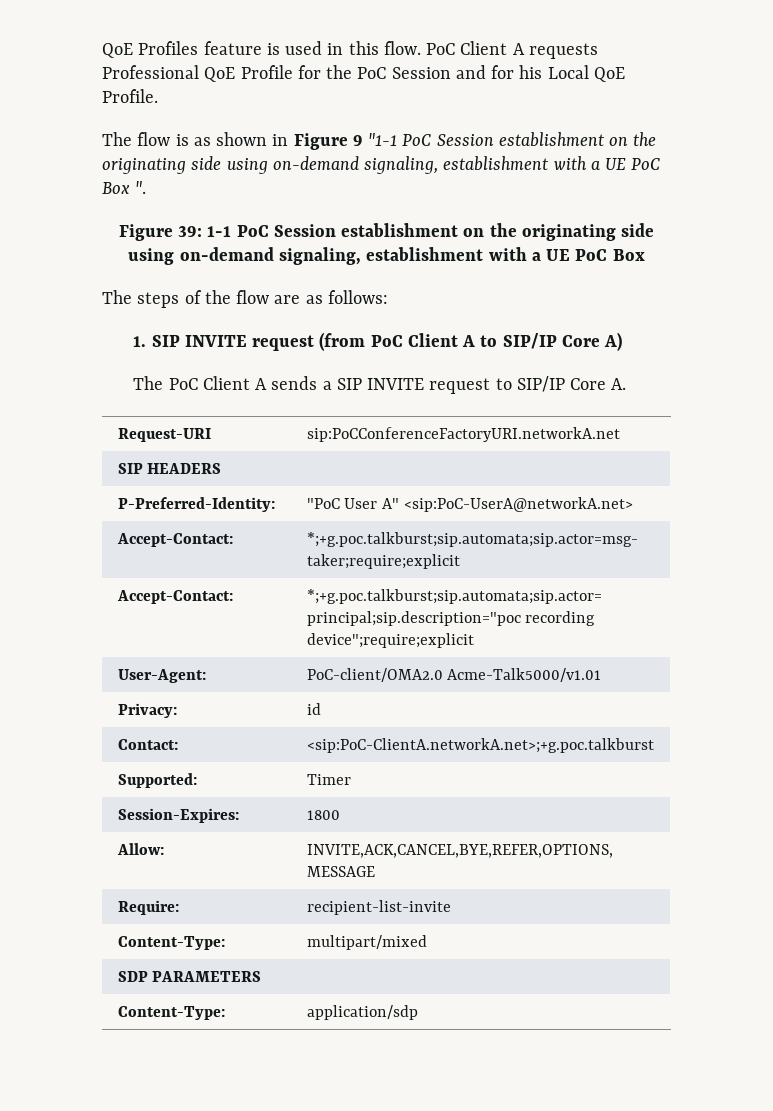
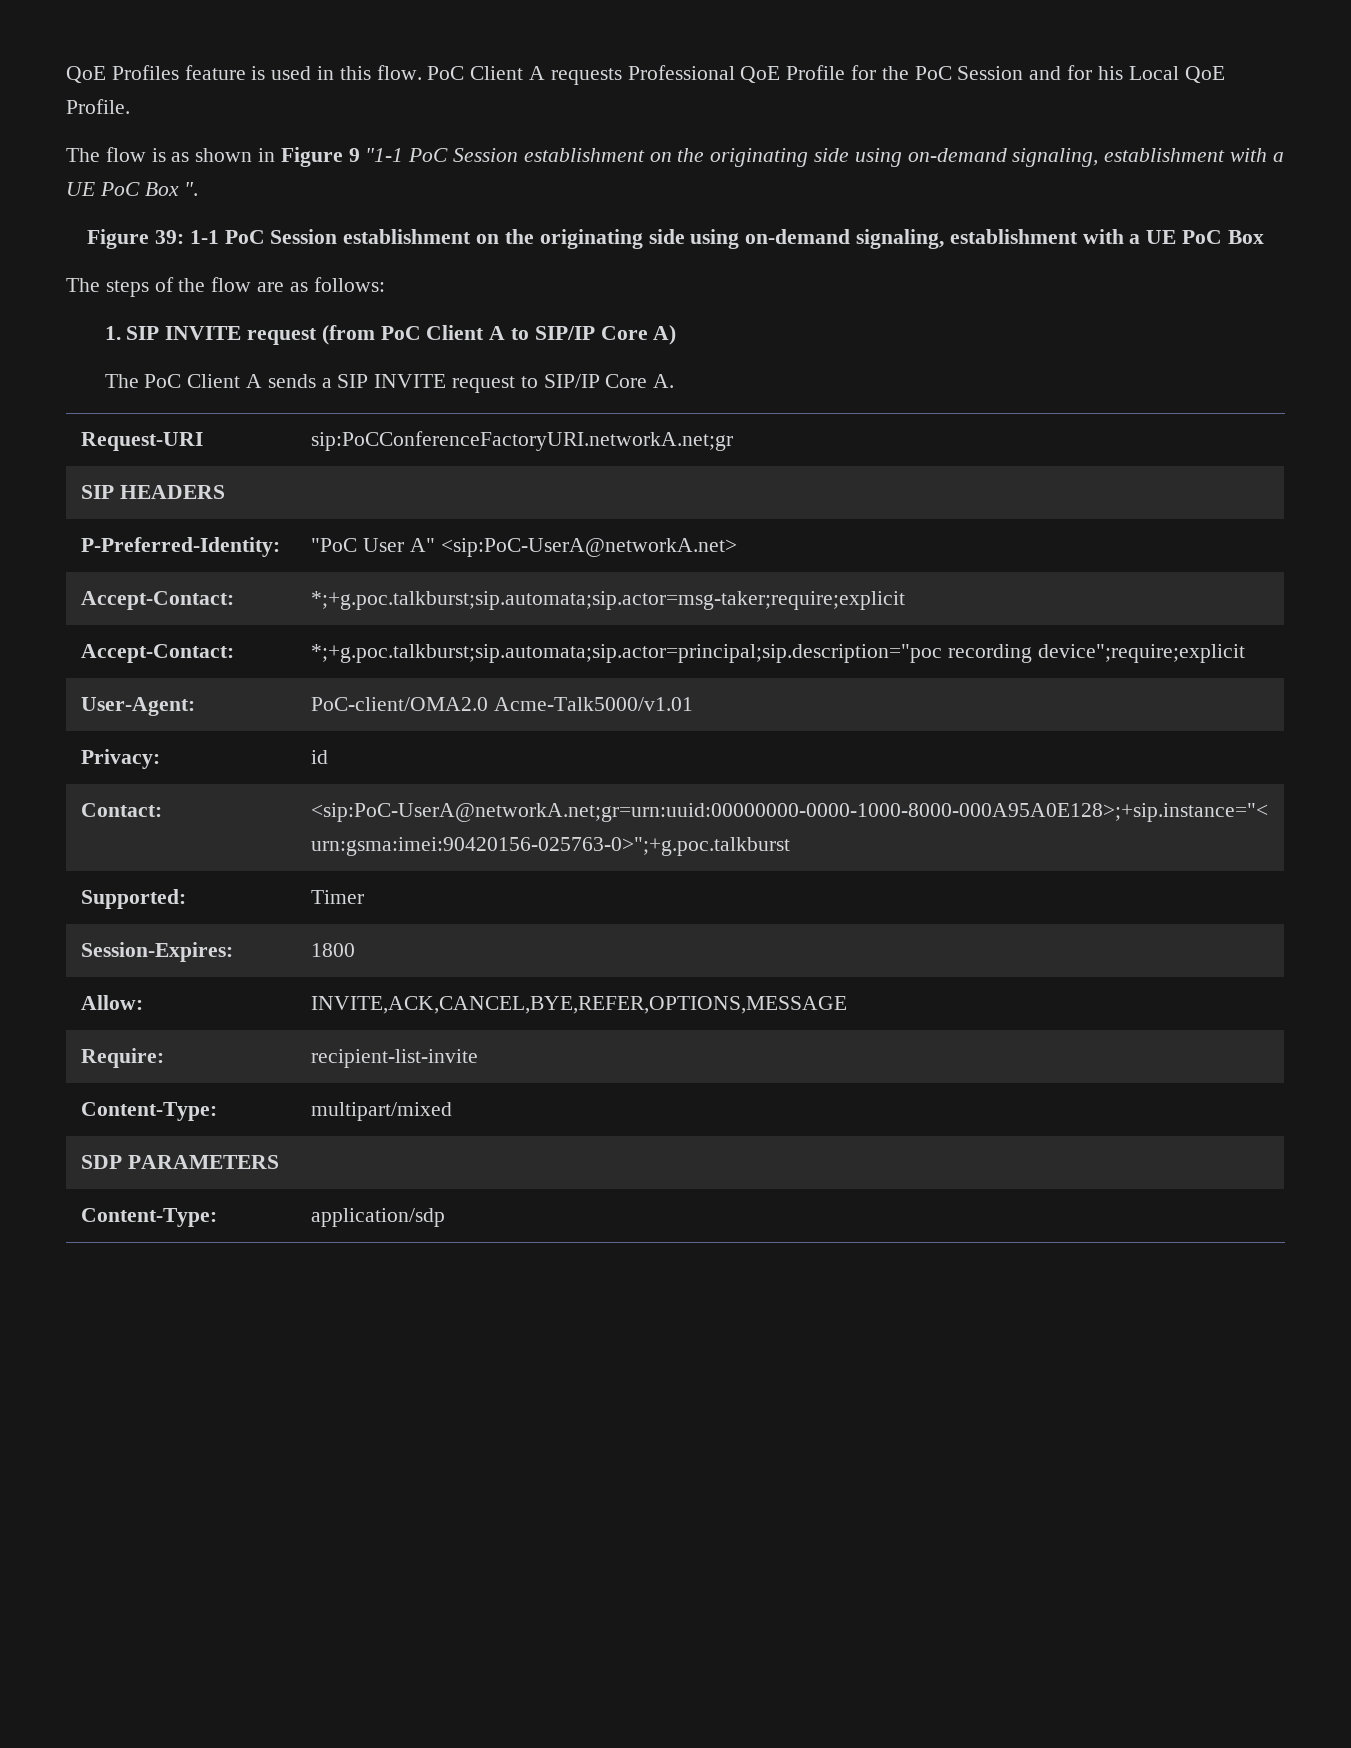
[306,427,620,442] sip:PoCConferenceFactoryURI.networkA.net -> [311,431,734,451] sip:PoCConferenceFactoryURI.networkA.net;gr
[306,738,654,753] <sip:PoC-ClientA.networkA.net>;+g.poc.talkburst -> [311,803,1269,822] [311,837,791,856] <sip:PoC-UserA@networkA.net;gr=urn:uuid:00000000-0000-1000-8000-000A95A0E128>;+sip.instance="< urn:gsma:imei:90420156-025763-0>";+g.poc.talkburst

